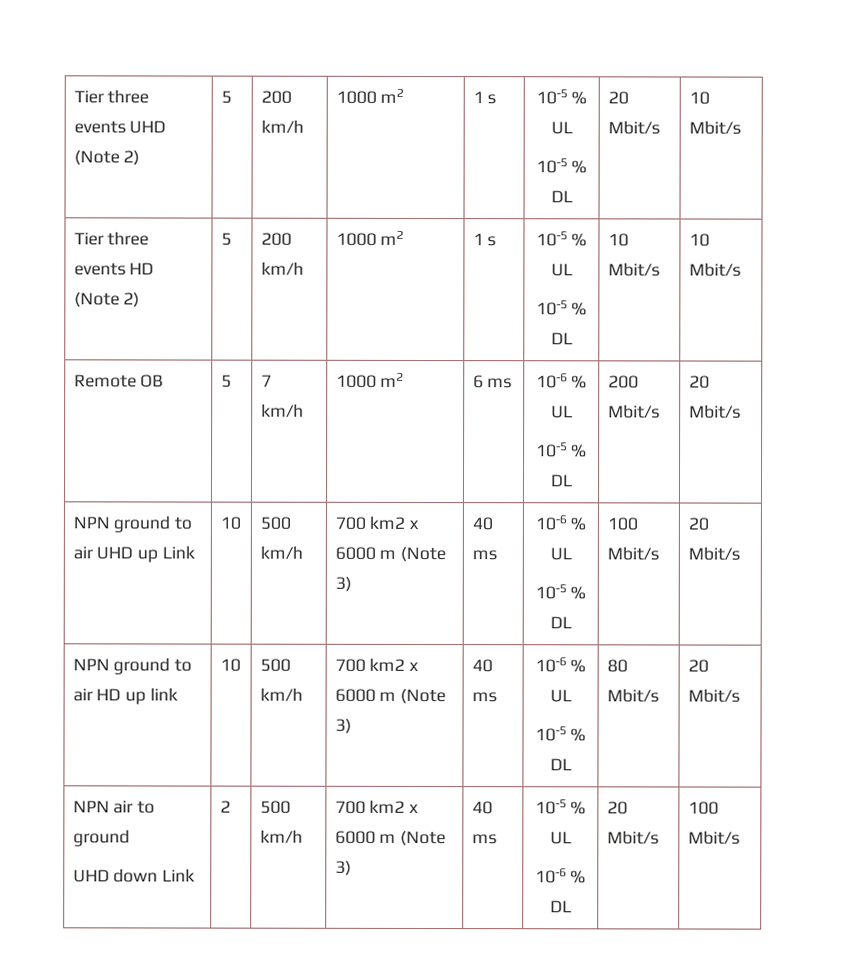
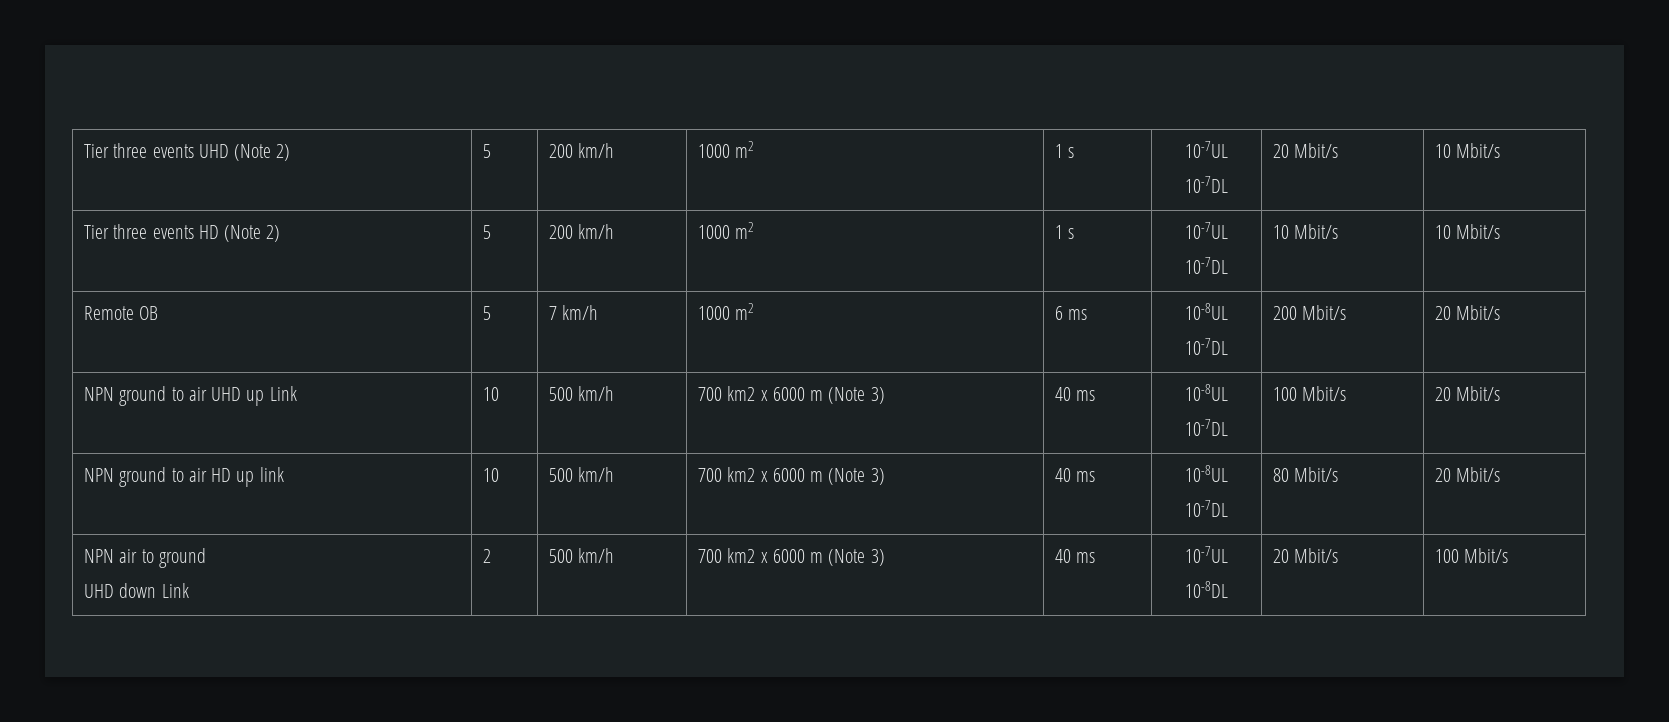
[535,89,588,105] [550,121,573,135] [535,158,588,174] [550,190,573,203] 10-5 % UL // 10-5 % DL -> [1185,141,1228,158] [1185,176,1228,193] 10-7UL // 10-7DL
[535,231,588,247] [550,263,573,277] [535,300,588,316] [550,332,573,345] 10-5 % UL // 10-5 % DL -> [1185,222,1228,239] [1185,257,1228,274] 10-7UL // 10-7DL
[535,373,588,389] [550,405,573,419] [535,442,588,458] [549,474,573,487] 10-6 % UL // 10-5 % DL -> [1185,303,1228,320] [1185,338,1228,355] 10-8UL // 10-7DL
[534,515,587,531] [549,547,572,561] [534,584,587,600] [549,616,572,629] 10-6 % UL // 10-5 % DL -> [1185,384,1228,401] [1185,419,1228,436] 10-8UL // 10-7DL
[534,657,587,673] [549,689,572,703] [534,726,587,742] [549,758,572,771] 10-6 % UL // 10-5 % DL -> [1185,465,1228,482] [1185,500,1228,517] 10-8UL // 10-7DL
[534,799,587,815] [549,831,572,845] [534,868,587,884] [549,900,572,913] 10-5 % UL // 10-6 % DL -> [1185,546,1228,563] [1185,581,1228,598] 10-7UL // 10-8DL

